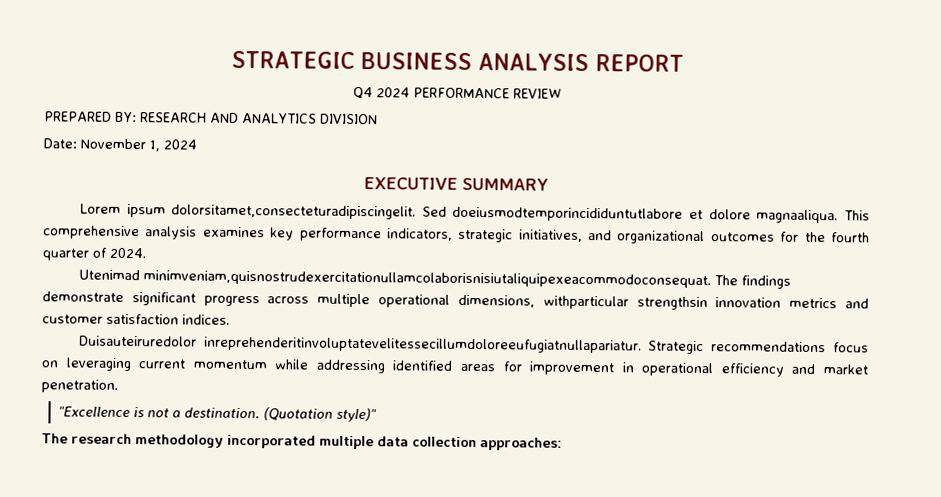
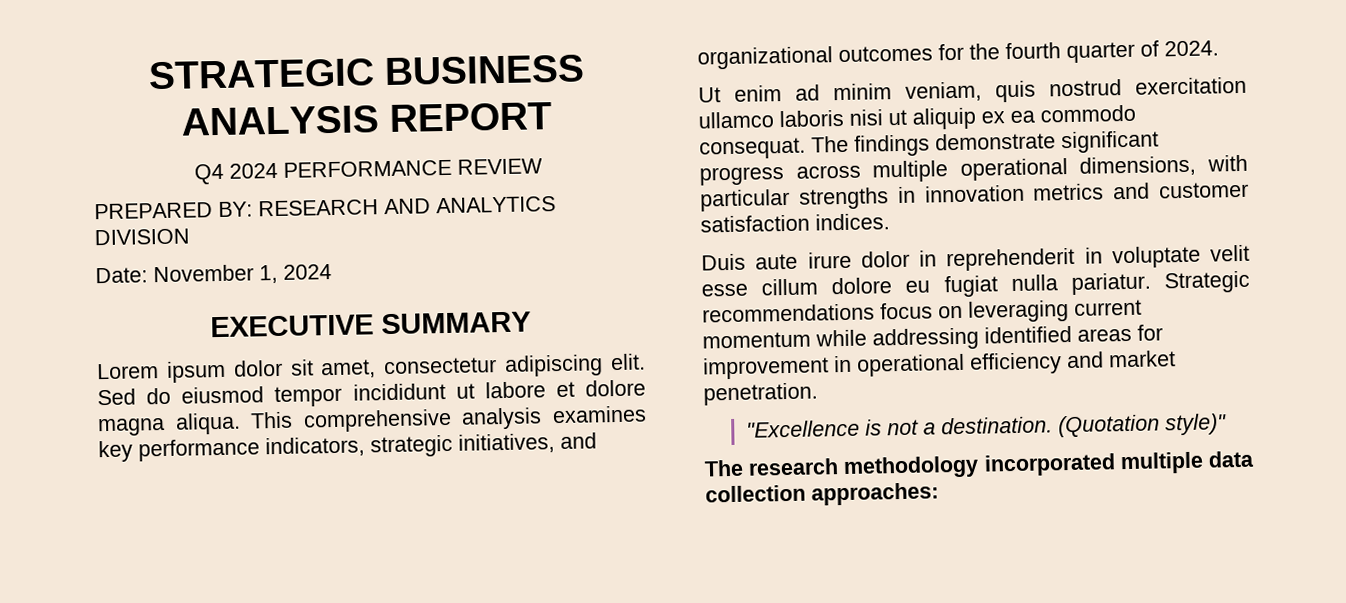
[171,204,839,224] dolorsitamet,consecteturadipiscingelit. Sed doeiusmodtemporincididuntutlabore et dolore magnaaliqua. -> [232,353,646,379] [97,379,646,408] [97,412,241,437] dolor sit amet, consectetur adipiscing elit. Sed do eiusmod tempor incididunt ut labore et dolore magna aliqua.
[78,269,711,289] Utenimad minimveniam,quisnostrudexercitationullamcolaborisnisiutaliquipexeacommodoconsequat. -> [698,76,1247,103] [698,104,1136,130] [699,137,806,160] Ut enim ad minim veniam, quis nostrud exercitation ullamco laboris nisi ut aliquip ex ea commodo consequat.
[542,295,708,311] withparticular strengthsin -> [1207,154,1248,172] [700,186,916,212] with particular strengths in
[78,335,642,354] Duisauteiruredolor inreprehenderitinvoluptatevelitessecillumdoloreeufugiatnullapariatur. -> [701,244,1250,272] [701,272,1151,298] Duis aute irure dolor in reprehenderit in voluptate velit esse cillum dolore eu fugiat nulla pariatur.

